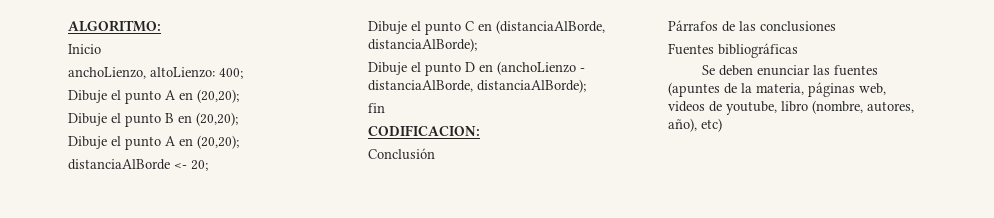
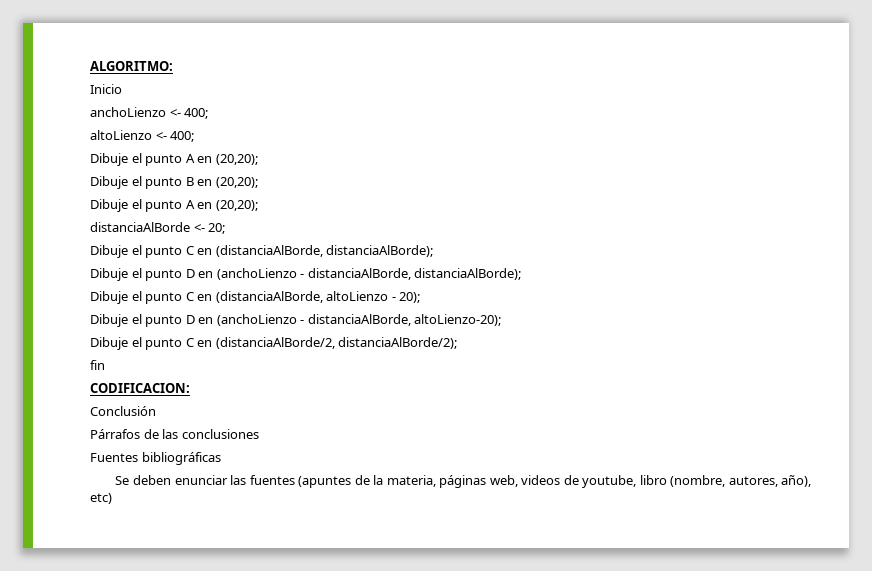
[68,67,215,79] anchoLienzo, altoLienzo: -> [90,107,209,119] [90,130,167,140] anchoLienzo <- 400; // altoLienzo <-
(586, 86) none -> [90,291,421,304] [90,314,502,327] [90,337,458,350] // Dibuje el punto C en (distanciaAlBorde, altoLienzo - 20); // Dibuje el punto D en (anchoLienzo - distanciaAlBorde, altoLienzo-20); // Dibuje el punto C en (distanciaAlBorde/2, distanciaAlBorde/2);

